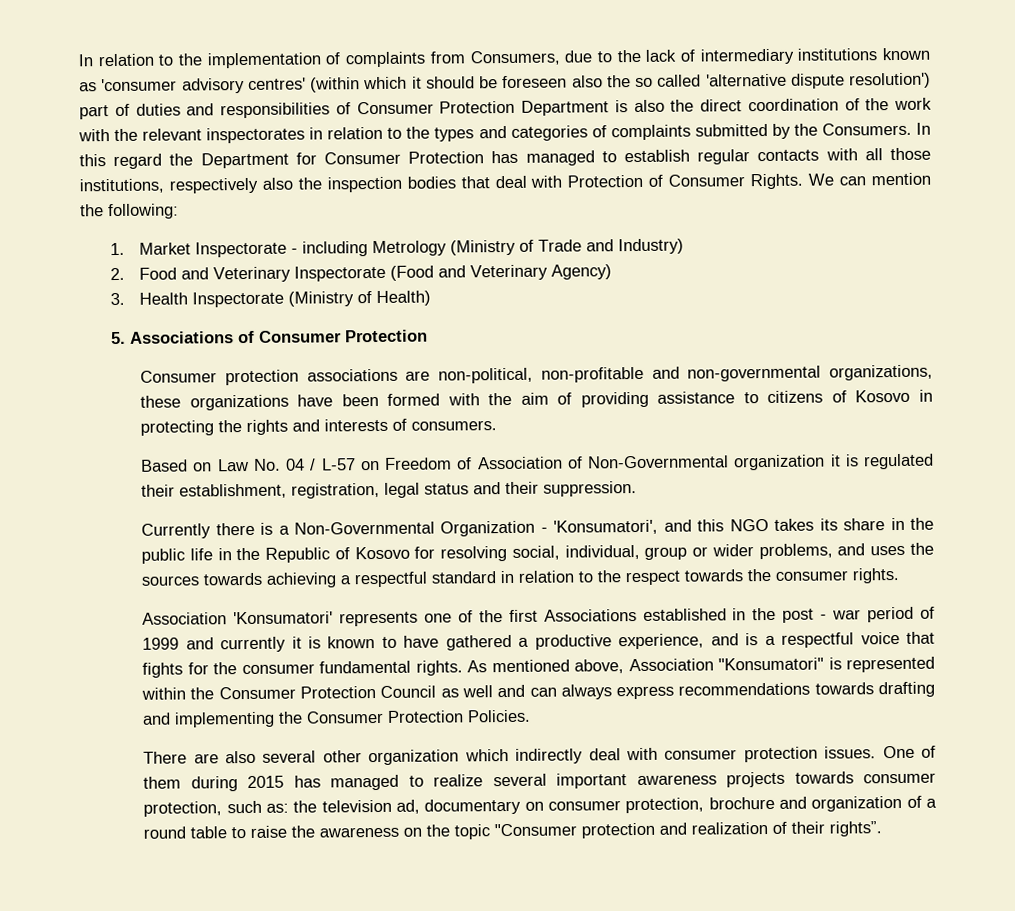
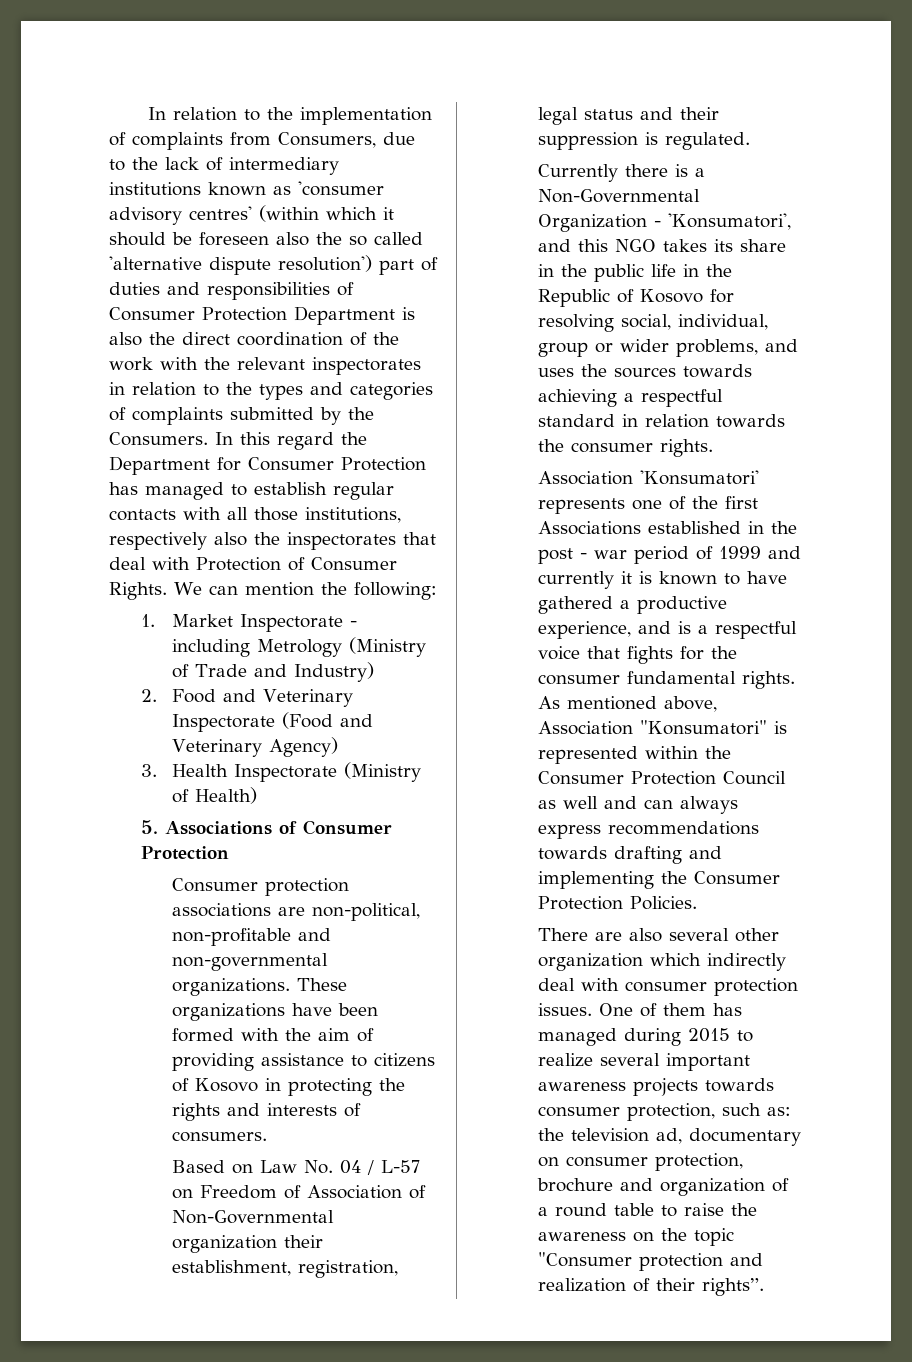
[326,176,456,193] inspection bodies -> [287,532,396,550] inspectorates
[828,364,933,381] [140,395,182,408] organizations, these -> [172,978,348,996] organizations. These
[830,453,934,470] it is regulated -> (278, 1244) none
[543,481,638,497] suppression. -> [538,132,751,150] suppression is regulated.
[578,570,681,586] to the respect -> (710, 421) none
[190,774,400,792] during 2015 has managed -> [713,1003,743,1016] [538,1028,731,1046] has managed during 2015

